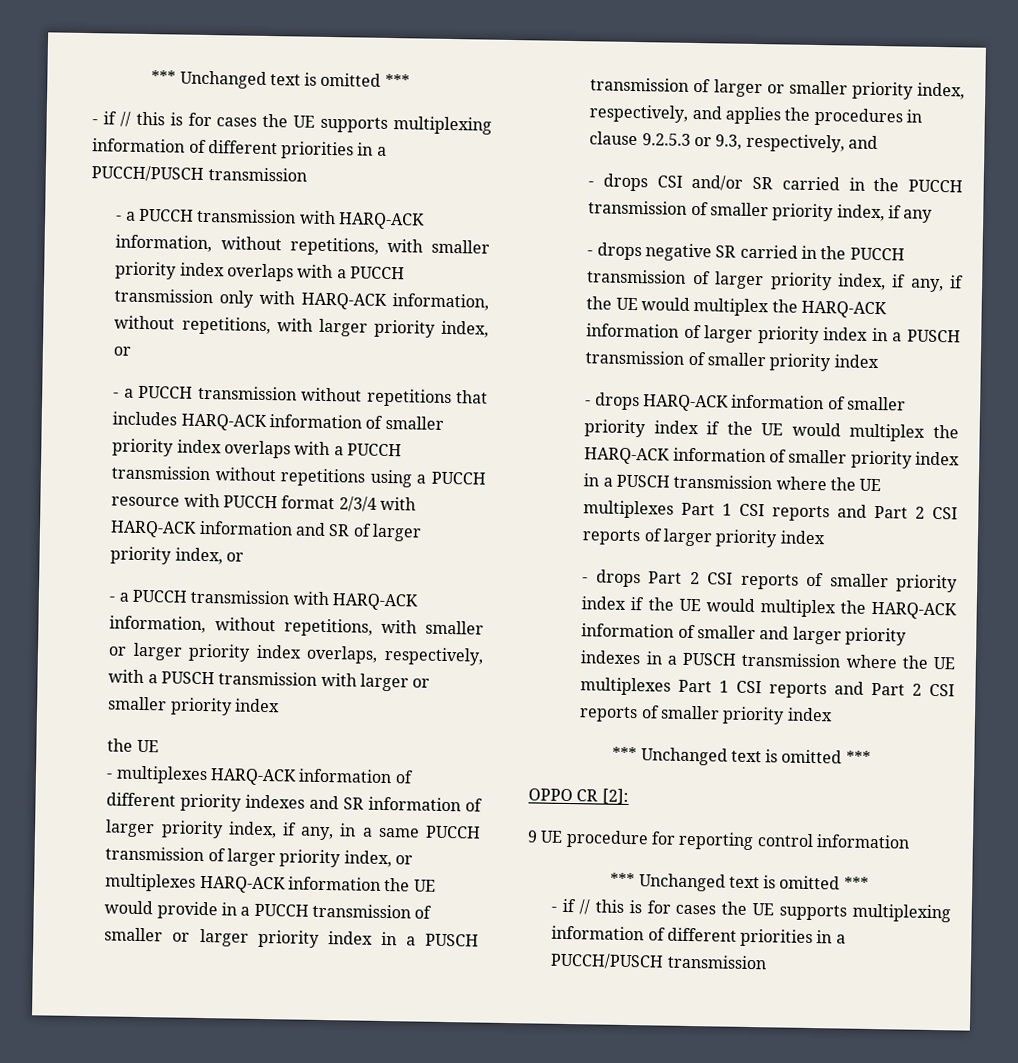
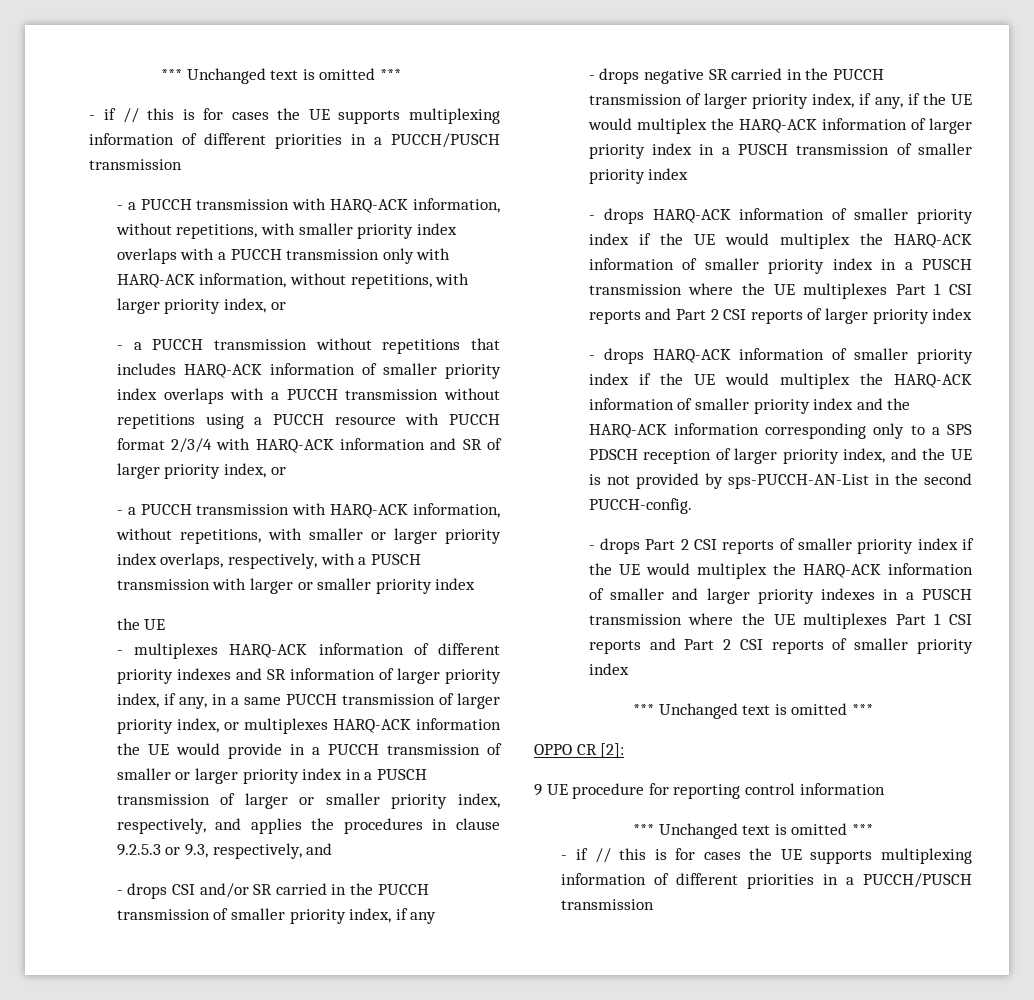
(826, 537) none -> [588,348,973,364] [588,373,972,389] [588,398,911,414] [588,423,972,439] [588,448,973,464] [588,473,972,489] [588,498,692,514] // - drops HARQ-ACK information of smaller priority index if the UE would multiplex the HARQ-ACK information of smaller priority index and the HARQ-ACK information corresponding only to a SPS PDSCH reception of larger priority index, and the UE is not provided by sps-PUCCH-AN-List in the second PUCCH-config.

